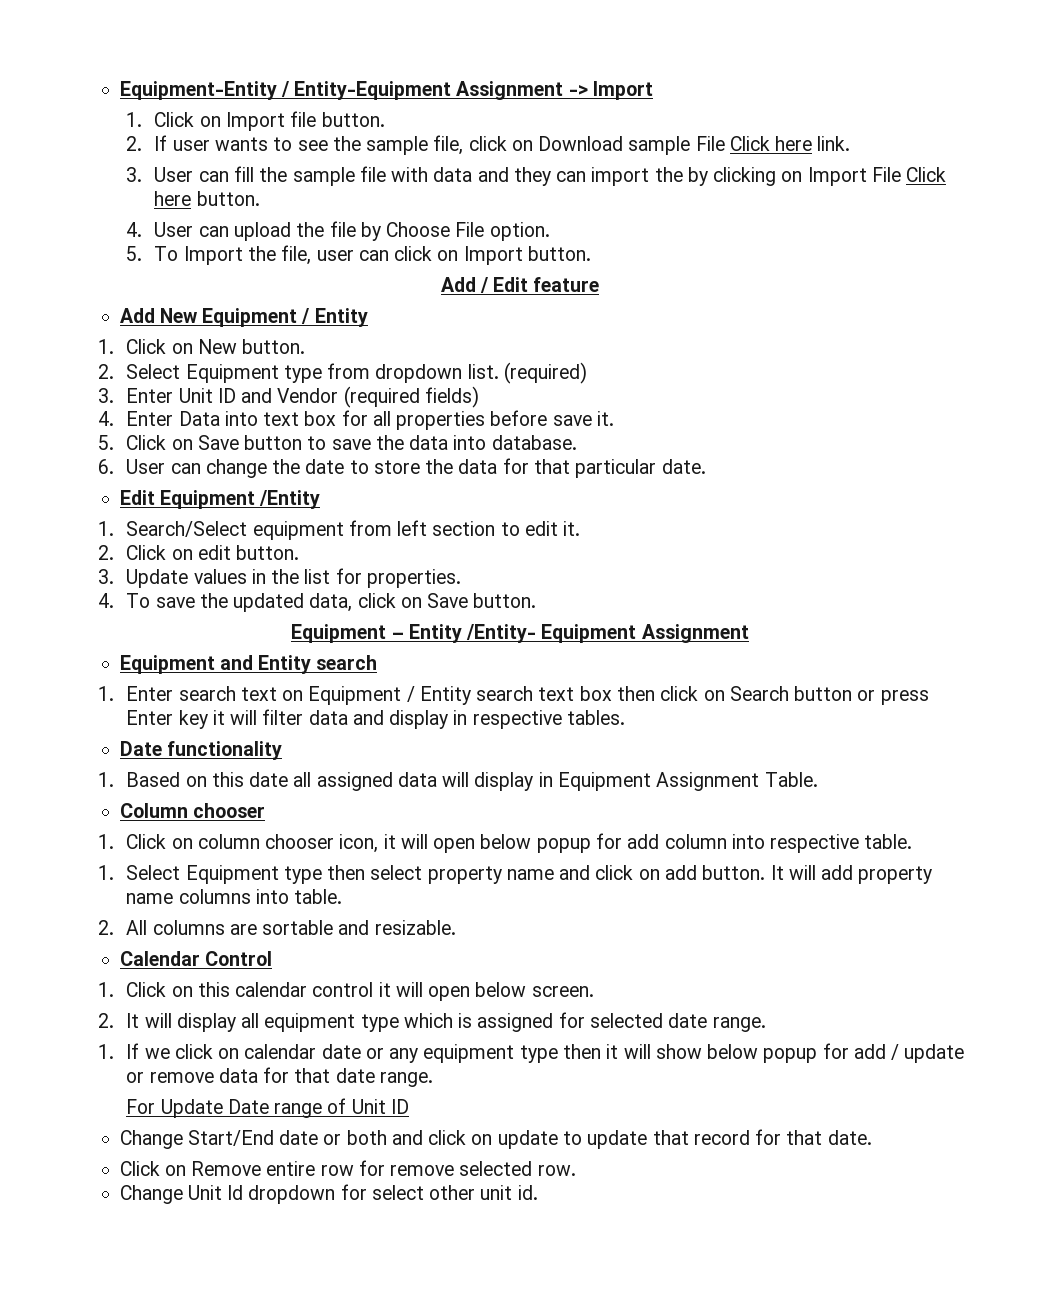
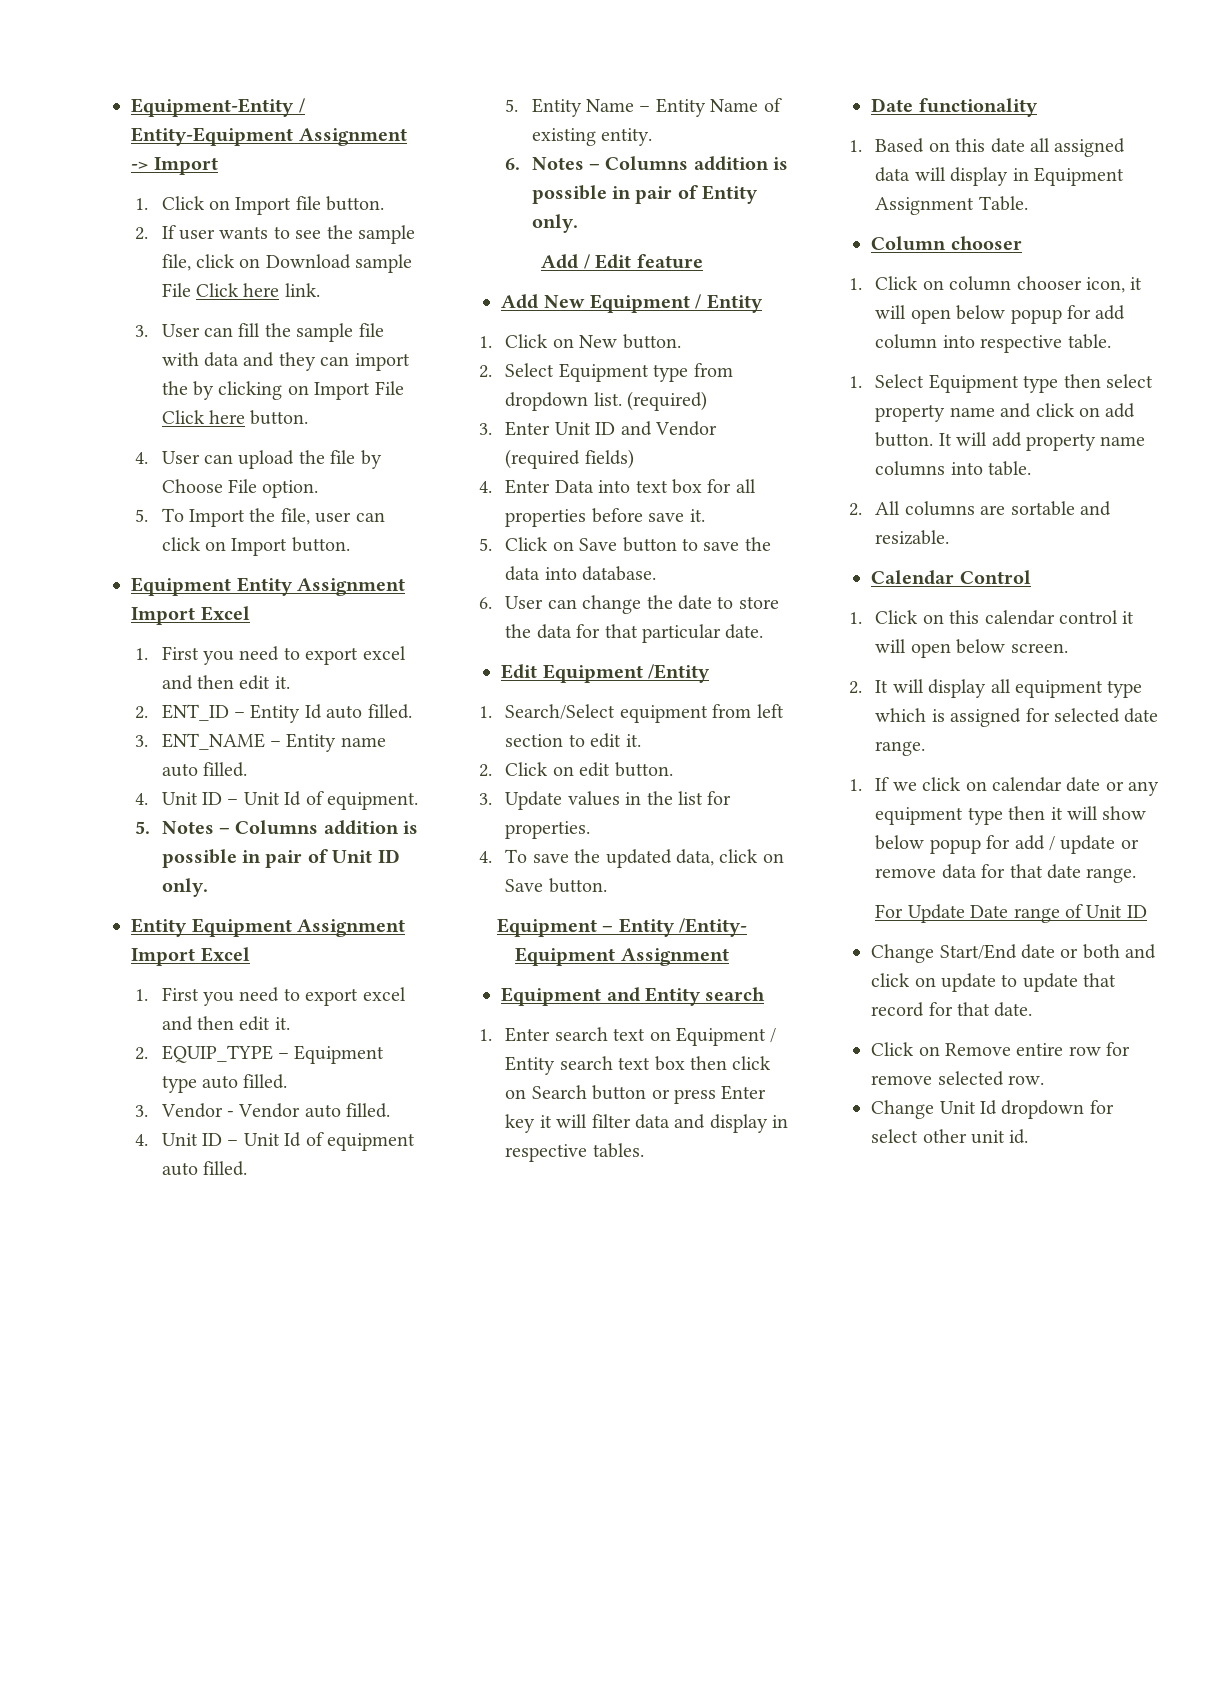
(591, 253) none -> [131,577,405,596] [131,606,250,625] [135,646,406,665] [161,675,290,690] [135,704,412,723] [135,733,386,752] [161,762,247,777] [135,791,418,810] [135,820,419,835] [161,849,400,868] [161,878,208,897] [131,918,405,937] [131,947,250,966] [135,987,406,1006] [161,1016,290,1031] [135,1045,385,1064] [161,1074,288,1093] [135,1103,391,1118] [135,1132,415,1151] [161,1161,247,1176] [505,98,782,117] [531,128,652,146] [505,156,789,171] [531,185,759,204] [531,214,578,233] // Equipment Entity Assignment Import Excel // 1. First you need to export excel and then edit it. // 2. ENT_ID – Entity Id auto filled. // 3. ENT_NAME – Entity name auto filled. // 4. Unit ID – Unit Id of equipment. // 5. Notes – Columns addition is possible in pair of Unit ID only. // Entity Equipment Assignment Import Excel // 1. First you need to export excel and then edit it. // 2. EQUIP_TYPE – Equipment type auto filled. // 3. Vendor - Vendor auto filled. // 4. Unit ID – Unit Id of equipment auto filled. // 5. Entity Name – Entity Name of existing entity. // 6. Notes – Columns addition is possible in pair of Entity only.

